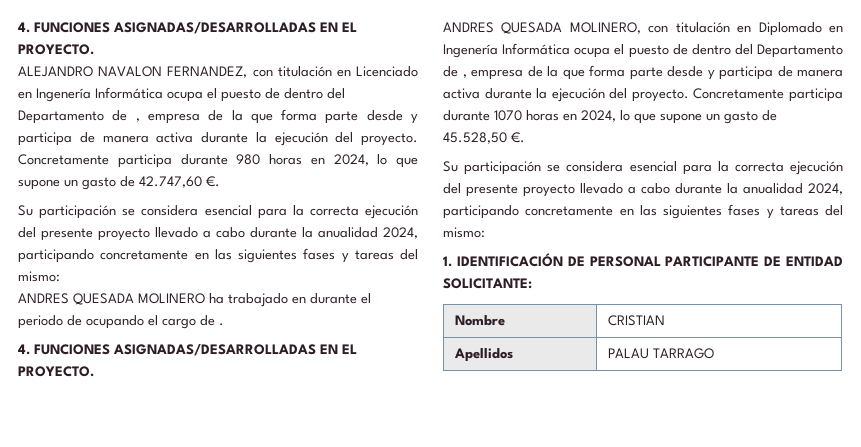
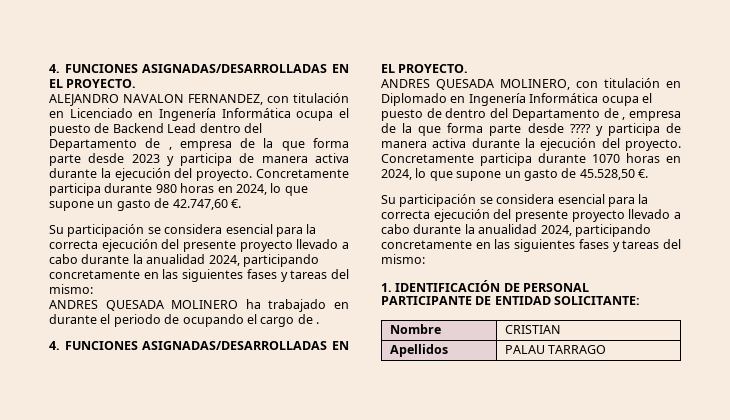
(280, 93) none -> [112,123,197,133] Backend Lead
(403, 115) none -> [131,154,160,163] 2023
(703, 71) none -> [569,124,591,133] ????

